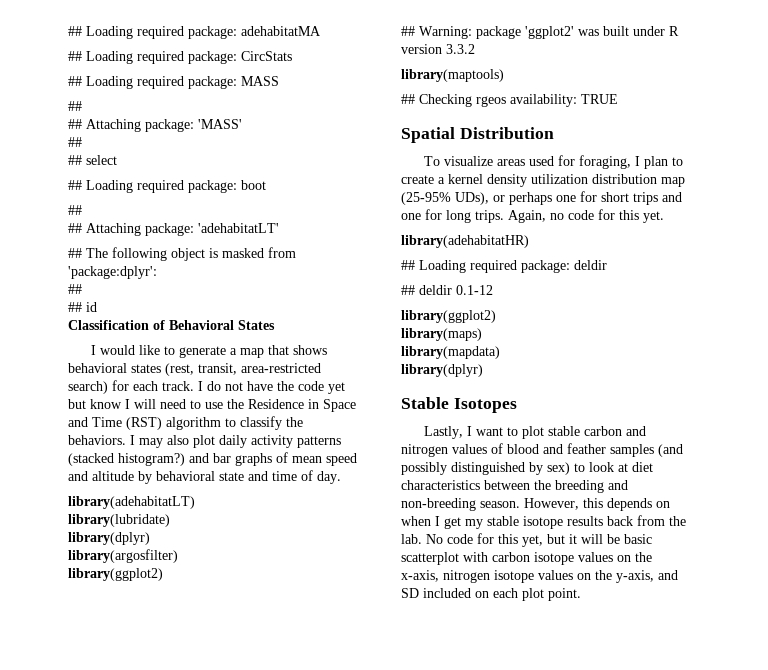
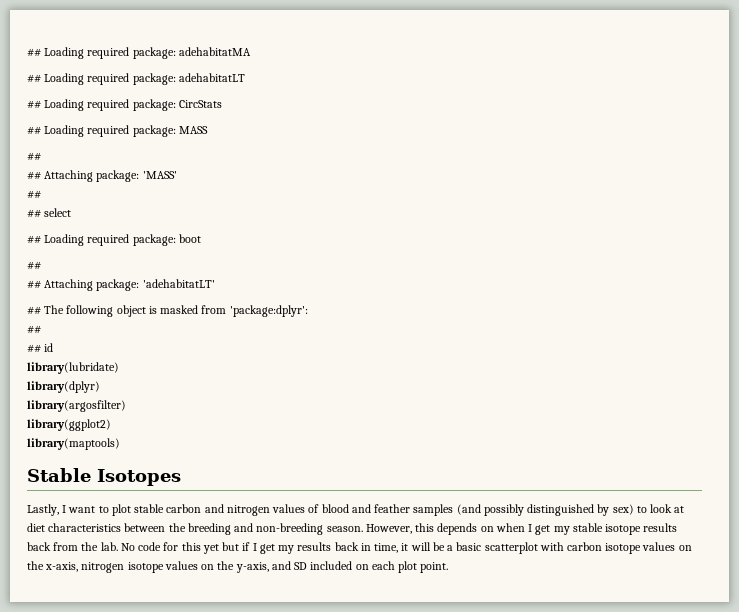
(321, 31) none -> [27,73,245,85] // ## Loading required package: adehabitatLT
[68,320,275,330] [90,345,327,358] [68,363,321,376] [68,380,345,394] [68,399,356,412] [68,416,303,430] [68,435,341,448] [68,452,357,466] [68,470,341,484] [68,496,195,509] [68,514,170,527] [68,532,150,545] [68,549,178,563] [68,568,163,581] [401,26,679,39] [401,44,475,54] [401,69,504,82] [401,94,618,107] [401,127,554,143] [423,155,683,169] [401,174,685,187] [401,191,682,205] [401,209,664,223] [401,235,529,248] [401,260,607,273] [401,285,493,295] [401,310,496,323] [401,328,482,341] [401,346,500,359] [401,364,483,377] Classification of Behavioral States // I would like to generate a map that shows behavioral states (rest, transit, area-restricted search) for each track. I do not have the code yet but know I will need to use the Residence in Space and Time (RST) algorithm to classify the behaviors. I may also plot daily activity patterns (stacked histogram?) and bar graphs of mean speed and altitude by behavioral state and time of day. // library(adehabitatLT) // library(lubridate) // library(dplyr) // library(argosfilter) // library(ggplot2) // ## Warning: package 'ggplot2' was built under R version 3.3.2 // library(maptools) // ## Checking rgeos availability: TRUE // Spatial Distribution // To visualize areas used for foraging, I plan to create a kernel density utilization distribution map (25-95% UDs), or perhaps one for short trips and one for long trips. Again, no code for this yet. // library(adehabitatHR) // ## Loading required package: deldir // ## deldir 0.1-12 // library(ggplot2) // library(maps) // library(mapdata) // library(dplyr) -> [27,362,119,374] [27,381,100,393] [27,400,126,412] [27,419,111,431] [27,438,120,450] library(lubridate) // library(dplyr) // library(argosfilter) // library(ggplot2) // library(maptools)
[522,534,565,547] yet, but -> [202,542,399,554] yet but if I get my results back in time,
(620, 539) none -> [447,545,454,551] a

